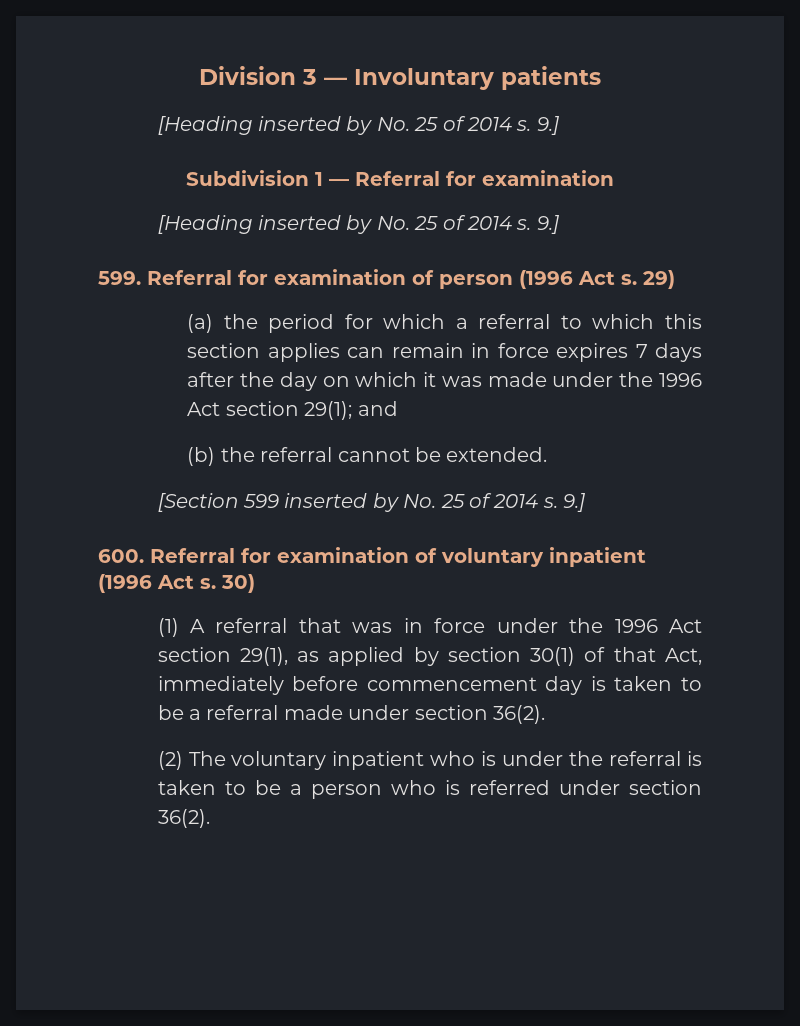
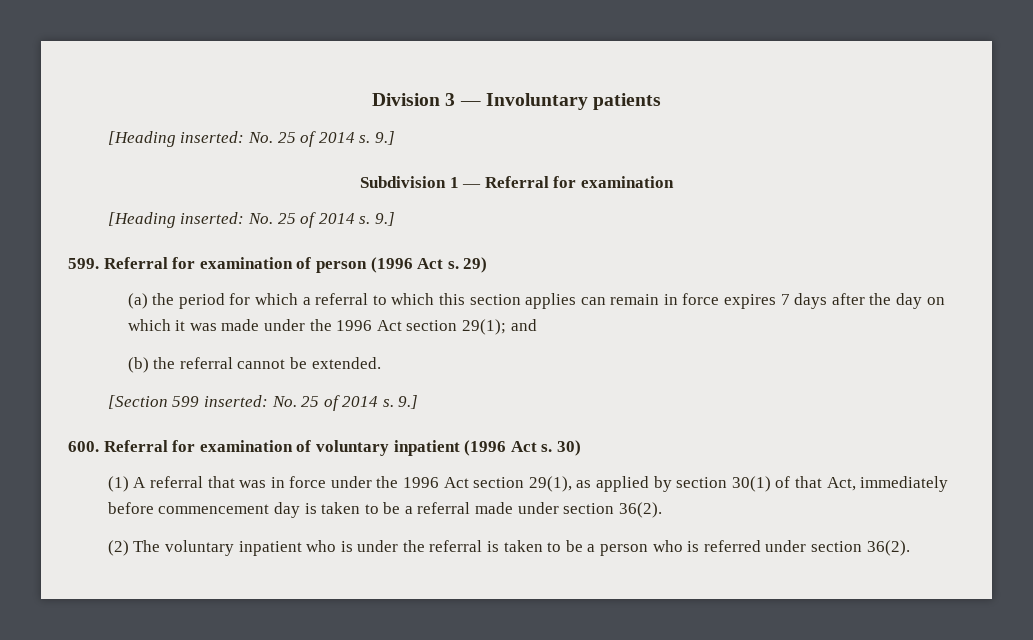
[258,116,373,135] inserted by -> [180,131,245,143] inserted:
[258,215,373,234] inserted by -> [180,212,245,224] inserted:
[284,493,399,512] inserted by -> [203,395,268,407] inserted:

